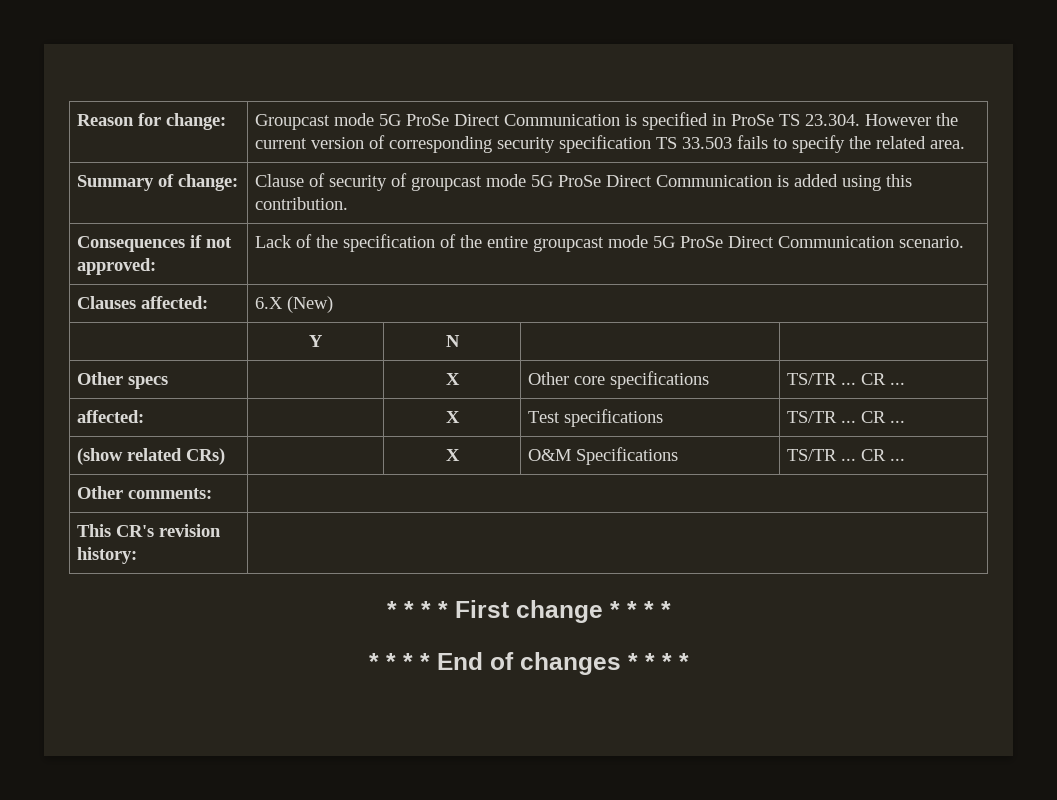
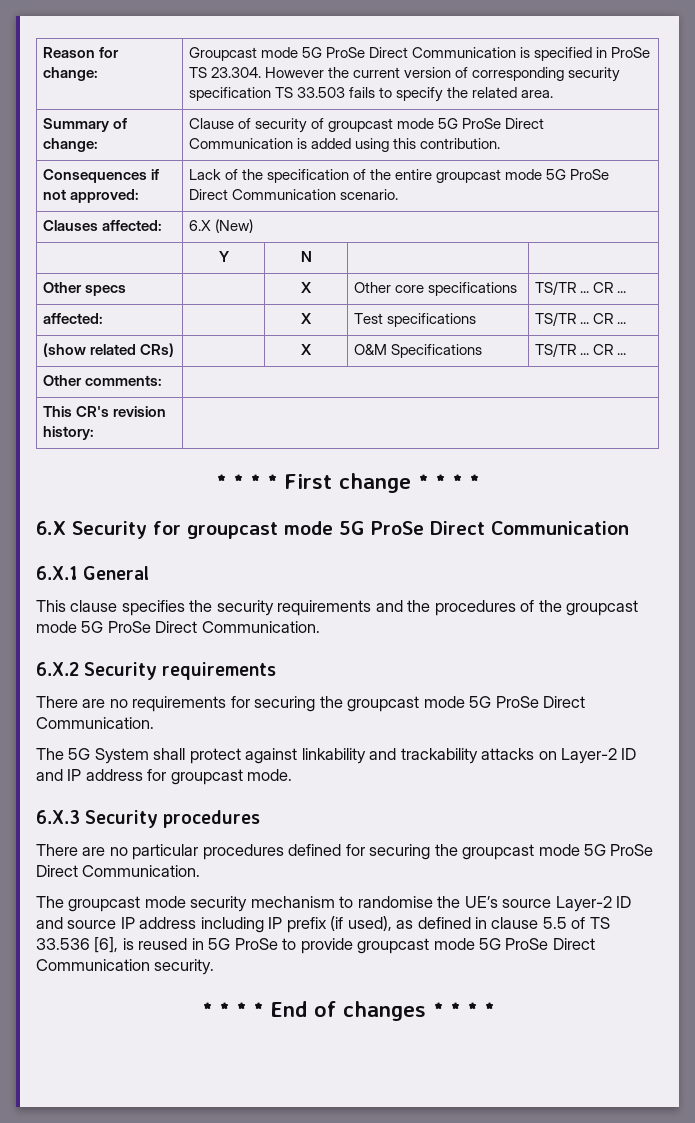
(671, 609) none -> [36,521,629,539] [36,566,150,580] [36,600,639,616] [36,621,320,633] [36,662,277,680] [36,696,586,712] [36,717,154,729] [36,748,637,764] [36,769,293,785] [36,810,261,828] [36,844,654,860] [36,865,201,877] [36,896,632,912] [36,916,610,933] [36,937,595,954] [36,959,215,975] // 6.X Security for groupcast mode 5G ProSe Direct Communication // 6.X.1 General // This clause specifies the security requirements and the procedures of the groupcast mode 5G ProSe Direct Communication. // 6.X.2 Security requirements // There are no requirements for securing the groupcast mode 5G ProSe Direct Communication. // The 5G System shall protect against linkability and trackability attacks on Layer-2 ID and IP address for groupcast mode. // 6.X.3 Security procedures // There are no particular procedures defined for securing the groupcast mode 5G ProSe Direct Communication. // The groupcast mode security mechanism to randomise the UE’s source Layer-2 ID and source IP address including IP prefix (if used), as defined in clause 5.5 of TS 33.536 [6], is reused in 5G ProSe to provide groupcast mode 5G ProSe Direct Communication security.

